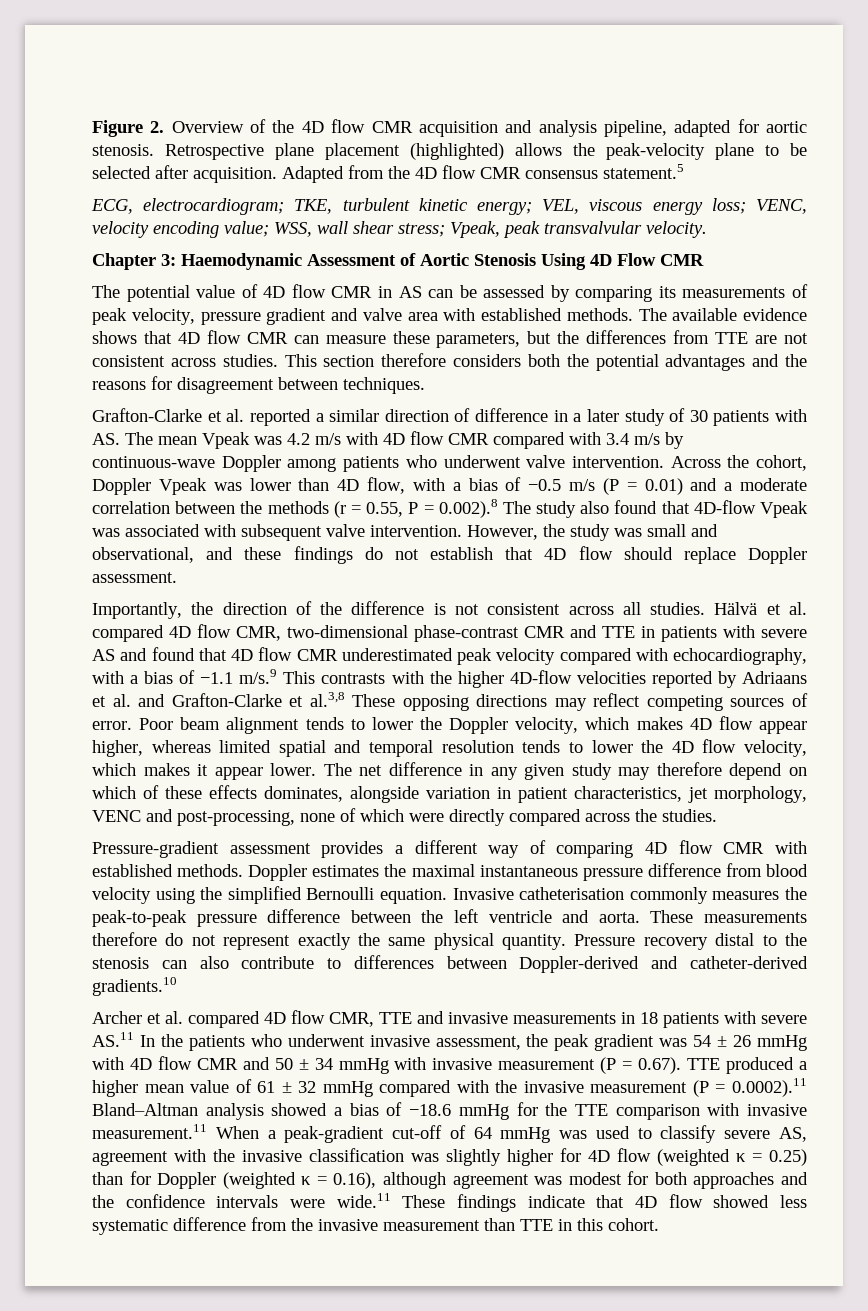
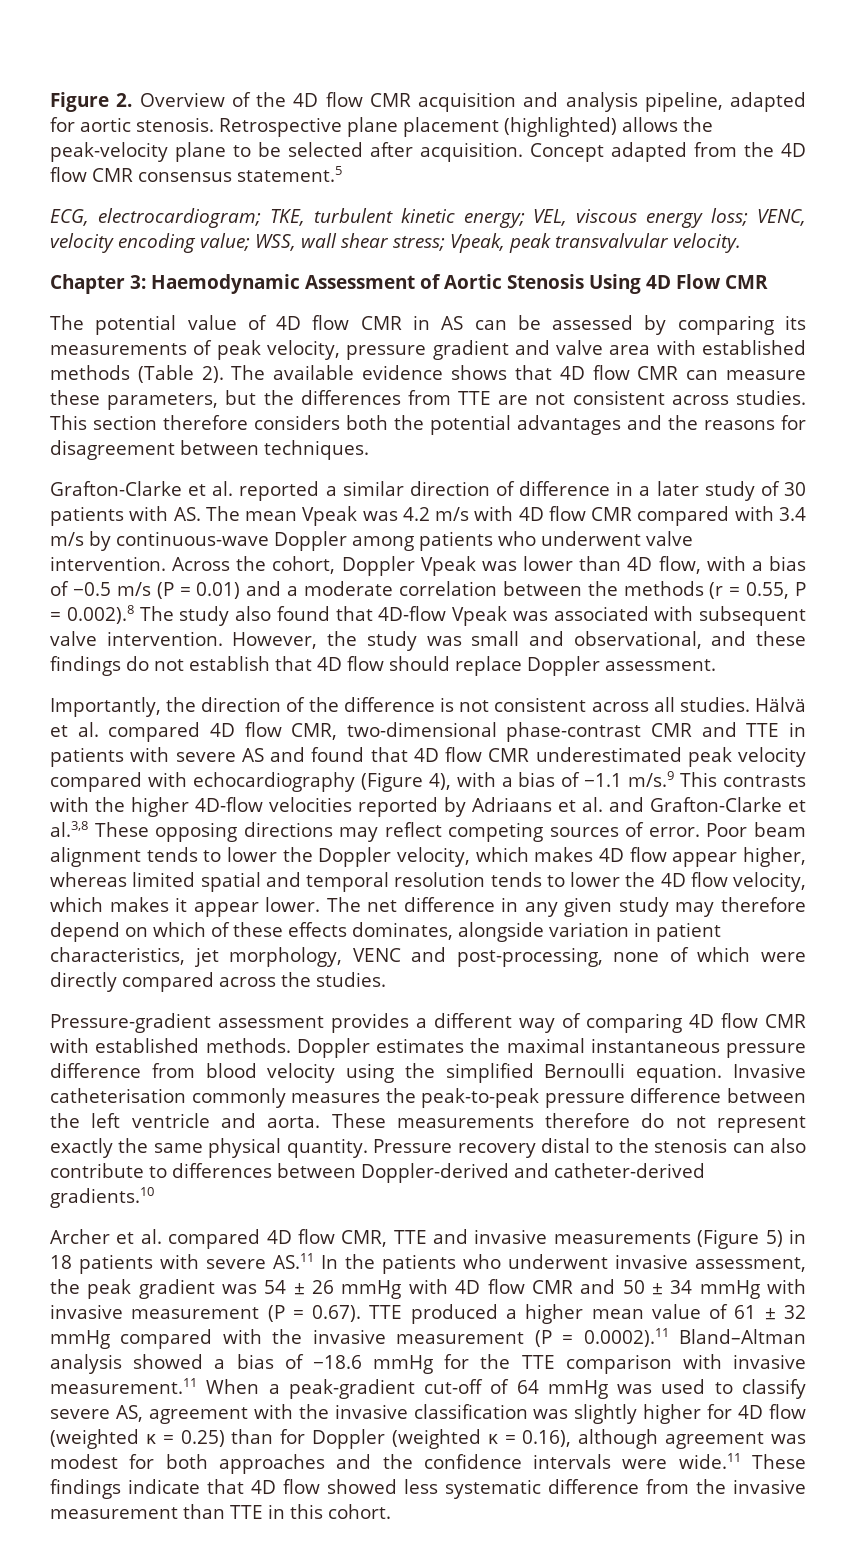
[282,166,344,183] Adapted -> [530,142,687,162] Concept adapted
[566,308,633,321] methods. -> [50,365,224,383] methods (Table 2).
[673,648,807,665] echocardiography, -> [192,772,451,792] echocardiography (Figure 4),
(616, 1018) none -> [697,1229,783,1249] (Figure 5)

